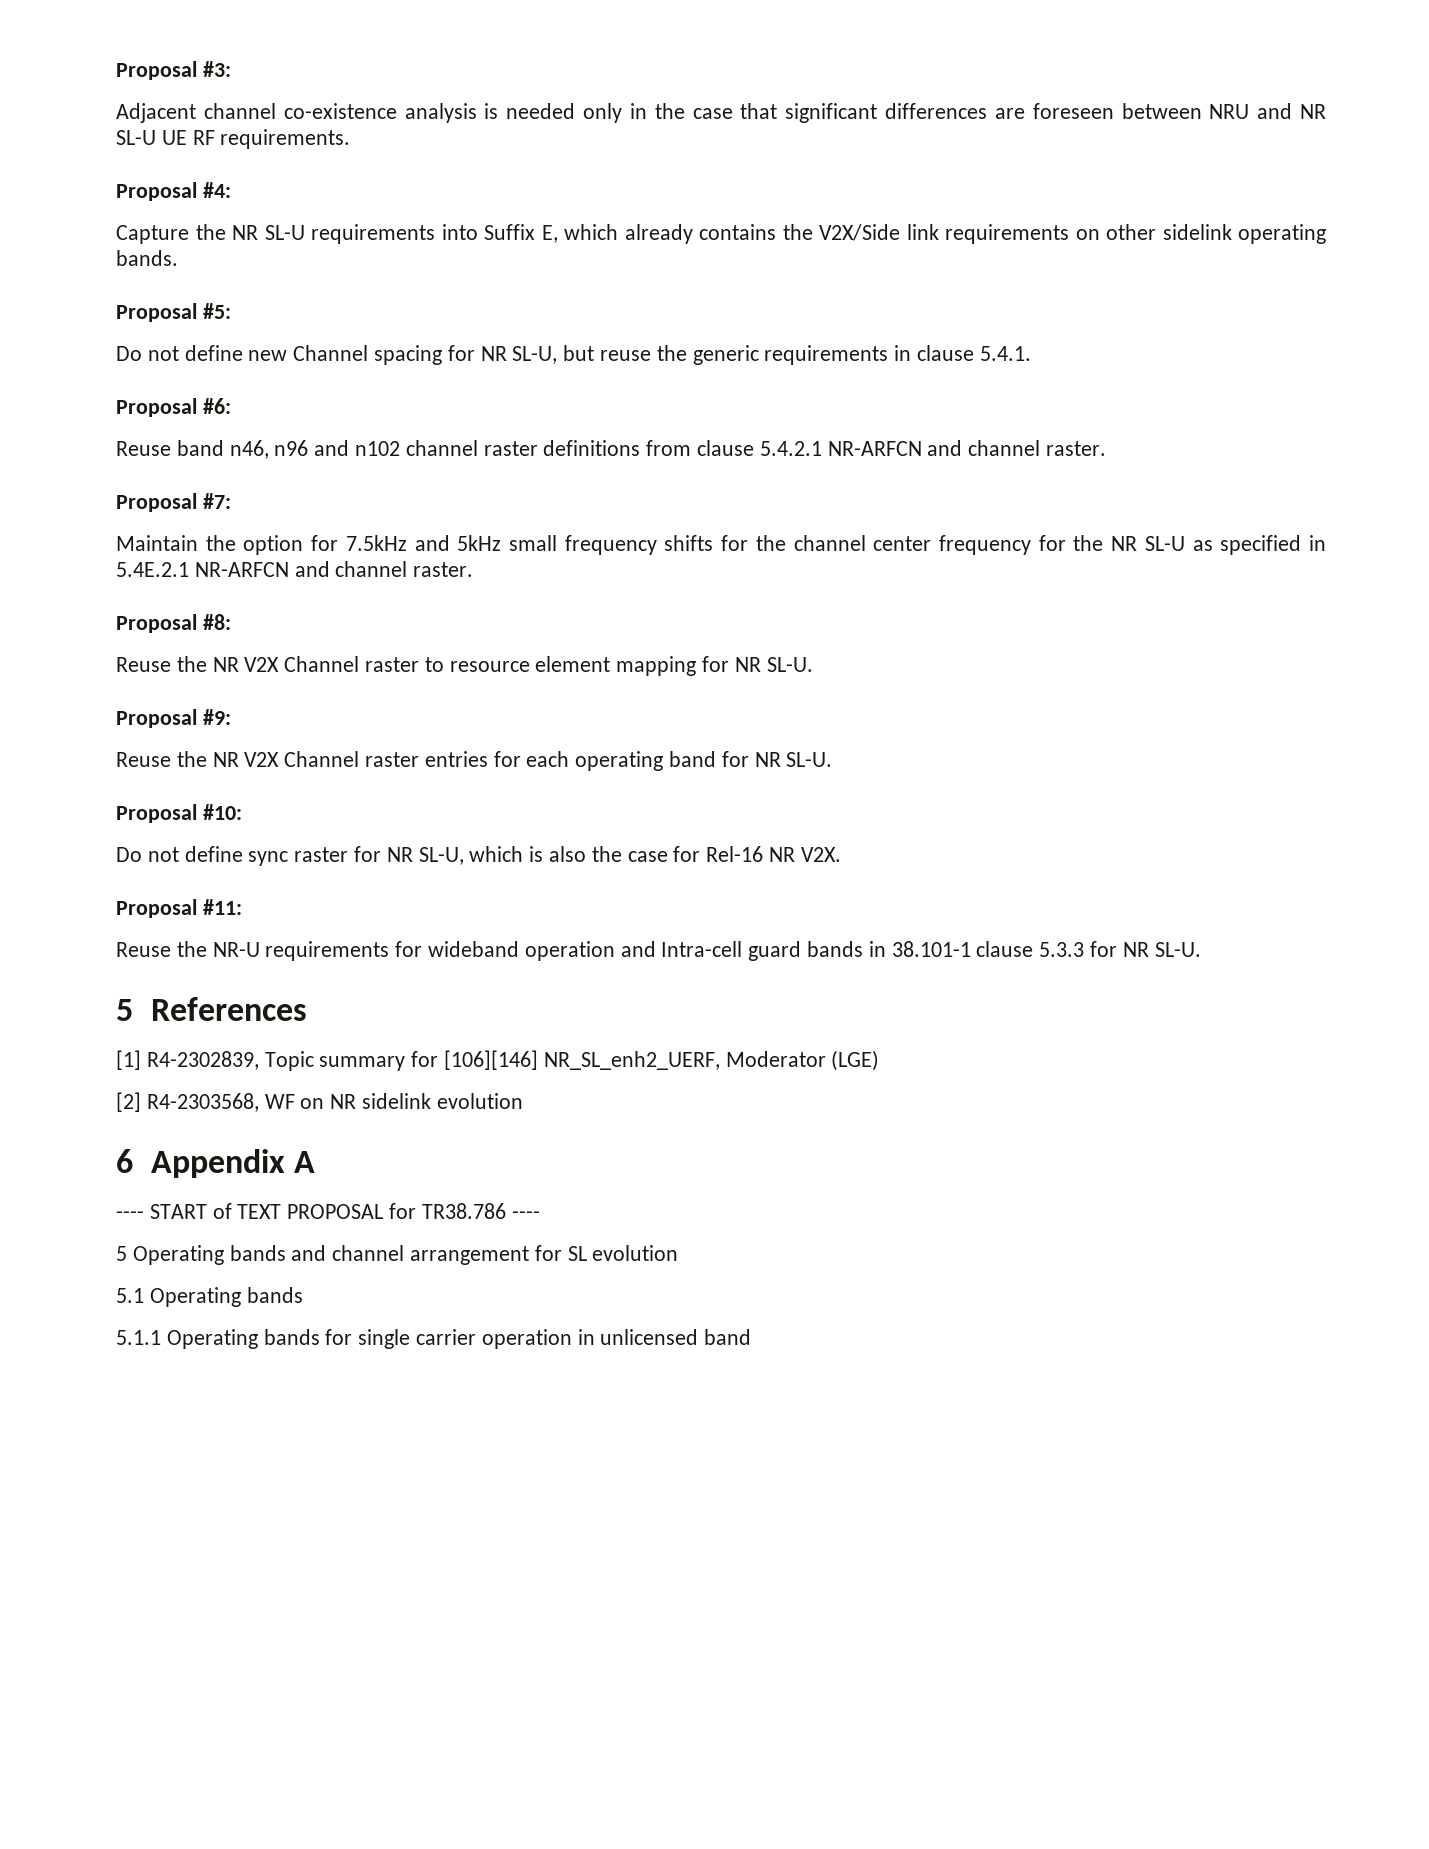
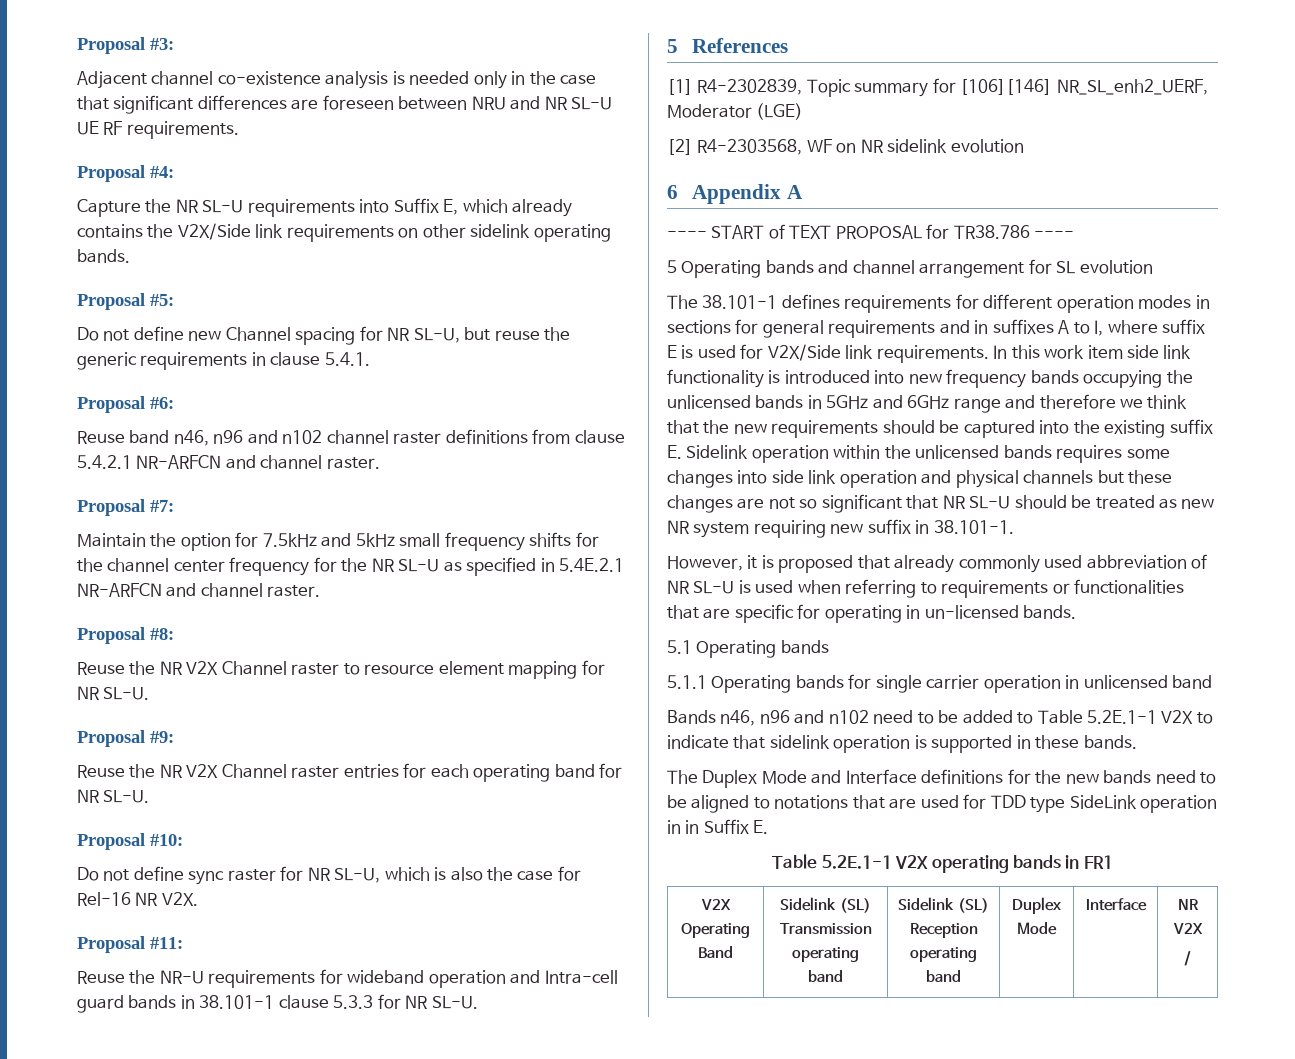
(679, 1253) none -> [667,294,1210,313] [667,319,1205,338] [667,344,1192,363] [667,369,1193,388] [667,394,1188,413] [667,419,1213,438] [667,445,1170,463] [667,470,1173,488] [667,494,1215,513] [667,519,1014,538] [667,554,1208,573] [667,579,1185,598] [667,604,1077,623] // The 38.101-1 defines requirements for different operation modes in sections for general requirements and in suffixes A to I, where suffix E is used for V2X/Side link requirements. In this work item side link functionality is introduced into new frequency bands occupying the unlicensed bands in 5GHz and 6GHz range and therefore we think that the new requirements should be captured into the existing suffix E. Sidelink operation within the unlicensed bands requires some changes into side link operation and physical channels but these changes are not so significant that NR SL-U should be treated as new NR system requiring new suffix in 38.101-1. // However, it is proposed that already commonly used abbreviation of NR SL-U is used when referring to requirements or functionalities that are specific for operating in un-licensed bands.
(752, 1337) none -> [667,710,1213,726] [667,735,1137,753] [667,769,1216,788] [667,794,1218,813] [667,819,769,834] [772,854,1113,873] [700,899,731,910] [681,923,750,938] [698,946,733,958] [780,897,871,913] [779,923,872,935] [792,947,859,962] [808,970,843,982] [898,897,989,913] [909,923,978,938] [910,947,977,962] [926,970,961,982] [1012,897,1061,914] [1017,922,1057,935] [1085,898,1147,911] [1177,899,1199,910] [1172,923,1203,934] [1184,951,1191,966] // Bands n46, n96 and n102 need to be added to Table 5.2E.1-1 V2X to indicate that sidelink operation is supported in these bands. // The Duplex Mode and Interface definitions for the new bands need to be aligned to notations that are used for TDD type SideLink operation in in Suffix E. // Table 5.2E.1-1 V2X operating bands in FR1 // V2X Operating Band | Sidelink (SL) Transmission operating band | Sidelink (SL) Reception operating band | Duplex Mode | Interface | NR V2X // /

